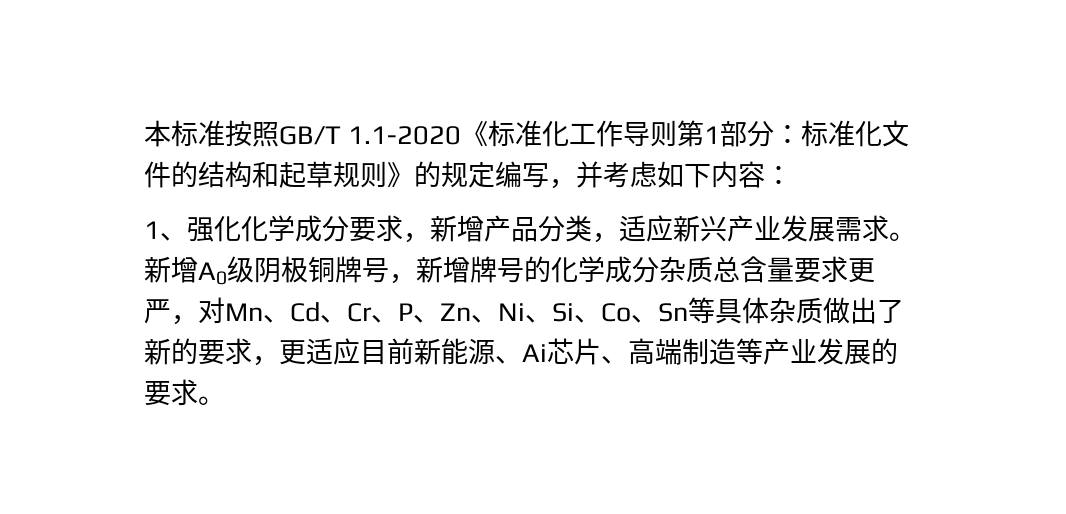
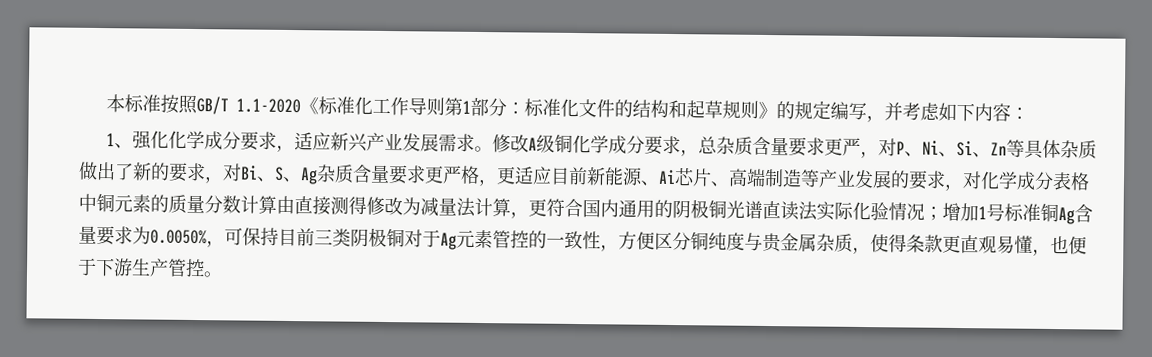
[430,215,619,243] 新增产品分类， -> (296, 148) none
[144,256,875,285] [144,297,471,325] 新增A0级阴极铜牌号，新增牌号的化学成分杂质总含量要求更严，对Mn、Cd、Cr、P、Zn -> [492,134,906,159] 修改A级铜化学成分要求，总杂质含量要求更严，对P
[601,303,688,323] Co、Sn -> [990,142,1008,156] Zn
(279, 361) none -> [222,163,497,187] 对Bi、S、Ag杂质含量要求更严格，
(198, 392) none -> [944,171,1090,192] [78,193,1093,225] [78,225,1087,256] [77,257,205,278] ，对化学成分表格中铜元素的质量分数计算由直接测得修改为减量法计算，更符合国内通用的阴极铜光谱直读法实际化验情况；增加1号标准铜Ag含量要求为0.0050%，可保持目前三类阴极铜对于Ag元素管控的一致性，方便区分铜纯度与贵金属杂质，使得条款更直观易懂，也便于下游生产管控

